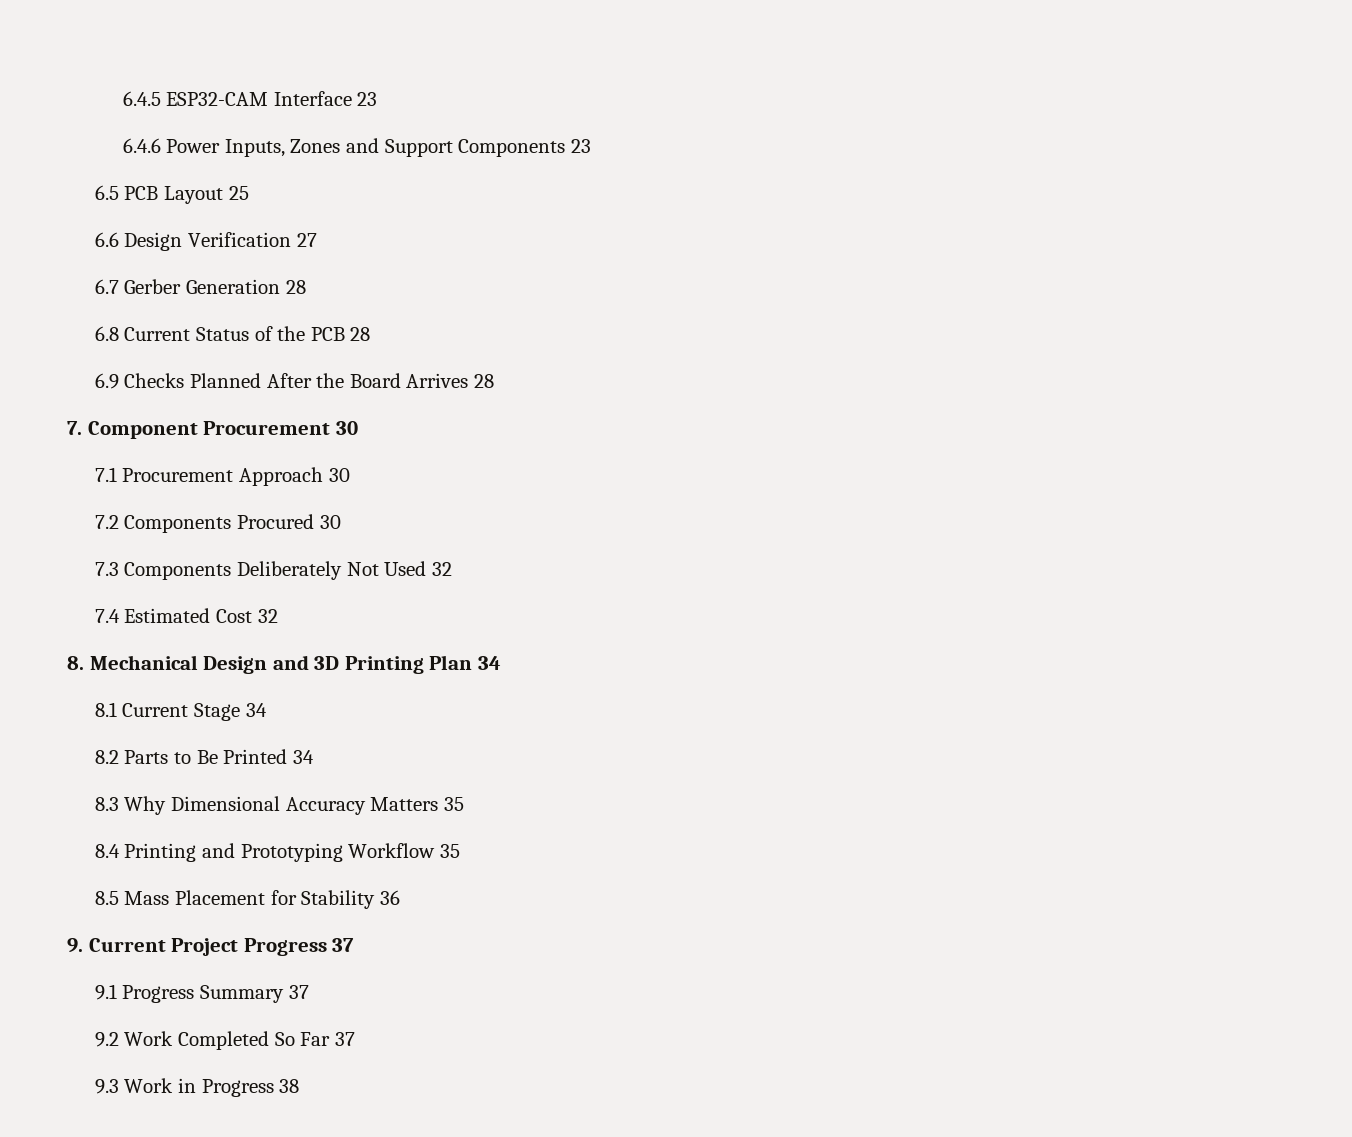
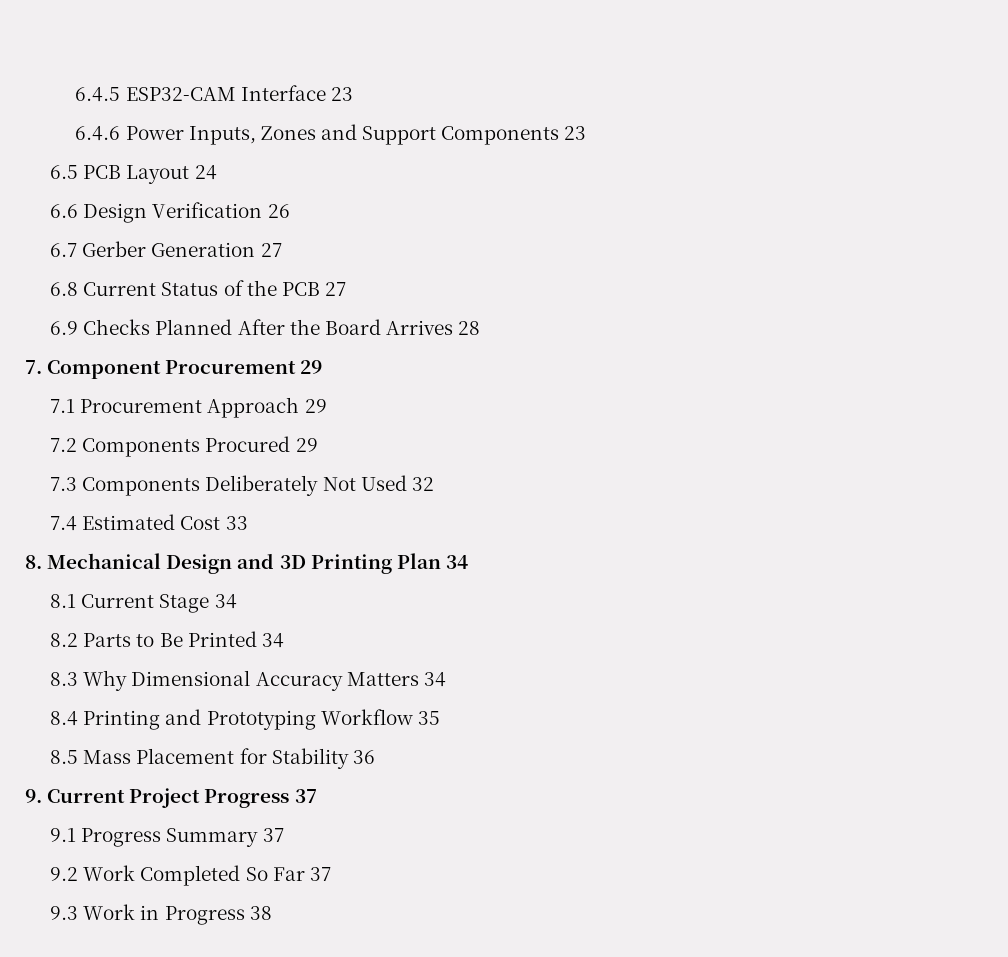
[228,186,249,200] 25 -> [194,165,217,180] 24
[296,233,317,247] 27 -> [267,204,290,218] 26
[285,280,306,294] 28 -> [260,243,282,257] 27
[350,327,371,341] 28 -> [324,282,346,296] 27
[335,421,358,435] 30 -> [300,360,323,374] 29
[328,468,350,482] 30 -> [304,399,327,413] 29
[319,515,341,529] 30 -> [295,438,318,452] 29
[257,609,278,623] 32 -> [225,516,248,530] 33
[443,797,464,811] 35 -> [423,672,446,687] 34

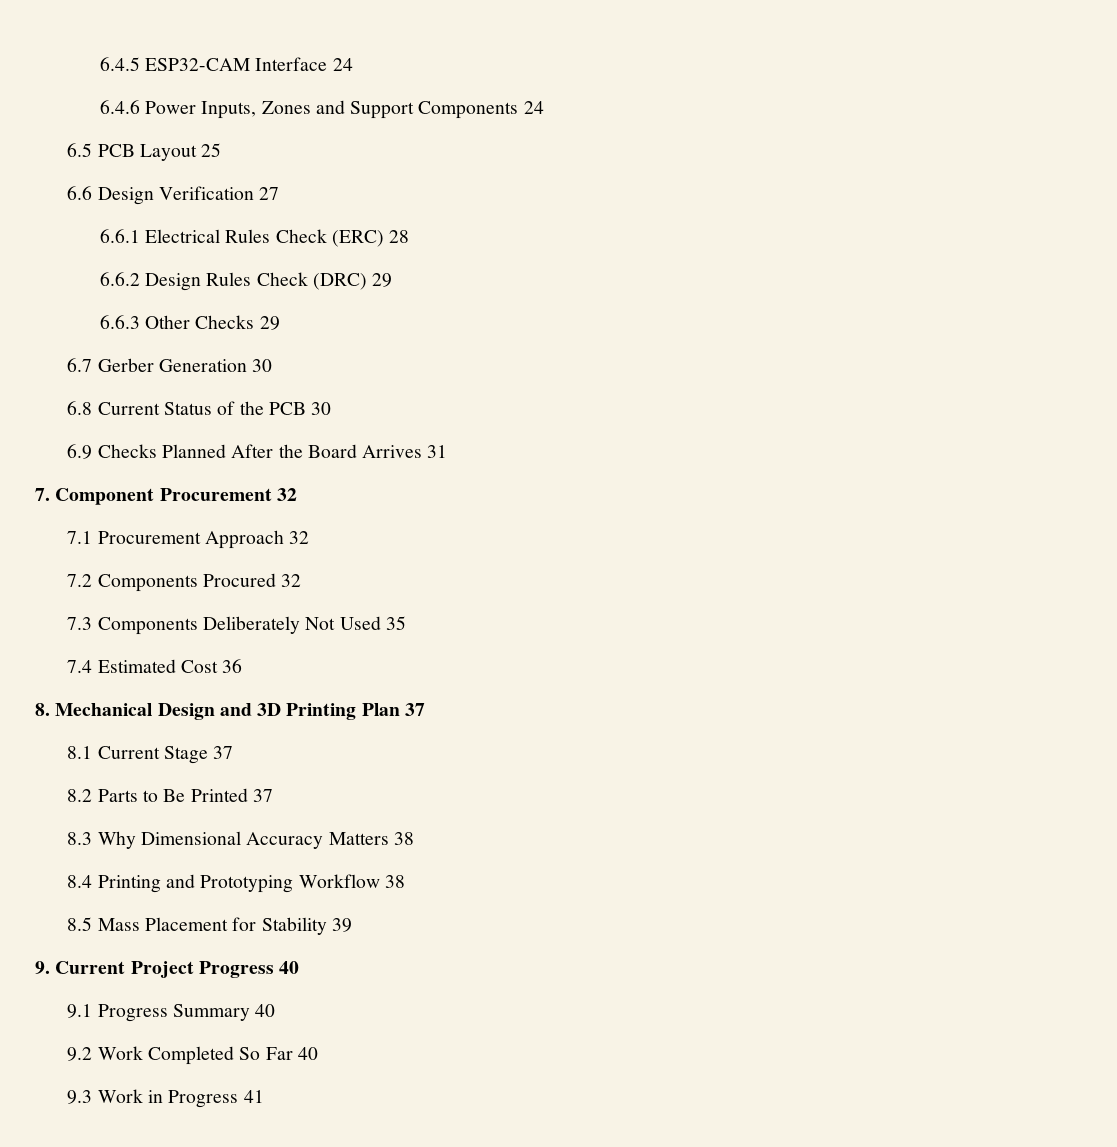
[330,87,353,101] 23 -> [332,58,353,71] 24
[564,126,587,140] 23 -> [523,101,544,114] 24
[194,165,217,180] 24 -> [201,143,222,157] 25
[267,204,290,218] 26 -> [259,187,280,200] [99,229,410,247] [99,272,393,291] [99,315,280,330] 27 // 6.6.1 Electrical Rules Check (ERC) 28 // 6.6.2 Design Rules Check (DRC) 29 // 6.6.3 Other Checks 29
[260,243,282,257] 27 -> [252,359,273,372] 30
[324,282,346,296] 27 -> [311,402,332,415] 30
[458,321,481,335] 28 -> [427,445,448,458] 31
[300,360,323,374] 29 -> [276,488,297,501] 32
[304,399,327,413] 29 -> [289,531,310,544] 32
[295,438,318,452] 29 -> [281,574,302,587] 32
[411,477,434,491] 32 -> [385,616,406,630] 35
[225,516,248,530] 33 -> [222,659,243,673] 36
[445,555,468,569] 34 -> [404,703,425,716] 37
[214,594,237,609] 34 -> [213,746,234,759] 37
[261,633,284,648] 34 -> [252,789,273,802] 37
[423,672,446,687] 34 -> [393,832,414,845] 38
[417,711,440,725] 35 -> [384,875,405,888] 38
[352,750,375,764] 36 -> [331,918,352,932] 39
[294,789,317,803] 37 -> [279,961,300,974] 40
[262,828,284,842] 37 -> [255,1004,276,1017] 40
[309,867,331,881] 37 -> [297,1047,318,1060] 40
[249,906,272,920] 38 -> [243,1090,264,1103] 41

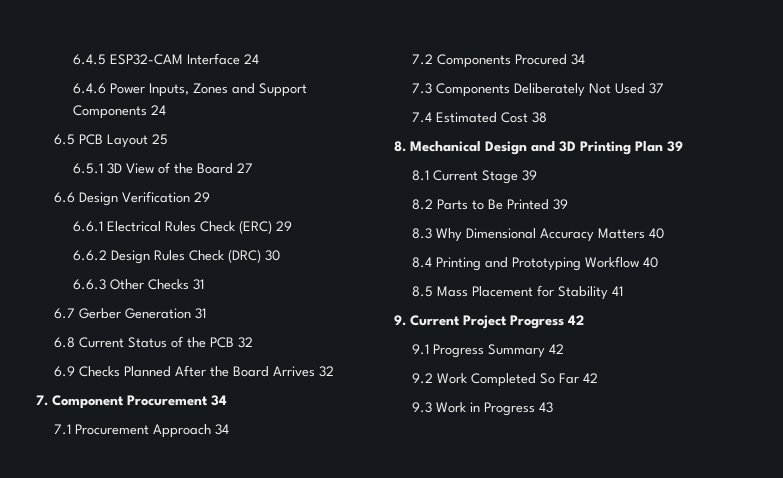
(222, 150) none -> [72,162,253,174] // 6.5.1 3D View of the Board 27
[259,187,280,200] 27 -> [194,192,211,202] 29
[389,230,410,243] 28 -> [275,221,292,231] 29
[372,273,393,287] 29 -> [264,250,280,261] 30
[259,316,280,330] 29 -> [192,279,204,290] 31
[252,359,273,372] 30 -> [195,308,207,319] 31
[311,402,332,415] 30 -> [238,337,254,348] 32
[427,445,448,458] 31 -> [319,366,335,377] 32
[276,488,297,501] 32 -> [211,395,227,406] 34
[289,531,310,544] 32 -> [215,424,230,435] 34
[281,574,302,587] 32 -> [571,54,586,65] 34
[385,616,406,630] 35 -> [649,83,665,94] 37
[222,659,243,673] 36 -> [532,112,548,123] 38
[404,703,425,716] 37 -> [667,141,683,152] 39
[213,746,234,759] 37 -> [522,170,538,181] 39
[252,789,273,802] 37 -> [553,199,569,210] 39
[393,832,414,845] 38 -> [649,228,665,239] 40
[384,875,405,888] 38 -> [643,257,659,268] 40
[331,918,352,932] 39 -> [612,286,624,296] 41
[279,961,300,974] 40 -> [568,315,584,325] 42
[255,1004,276,1017] 40 -> [549,344,565,354] 42
[297,1047,318,1060] 40 -> [583,373,599,383] 42
[243,1090,264,1103] 41 -> [539,402,554,413] 43

